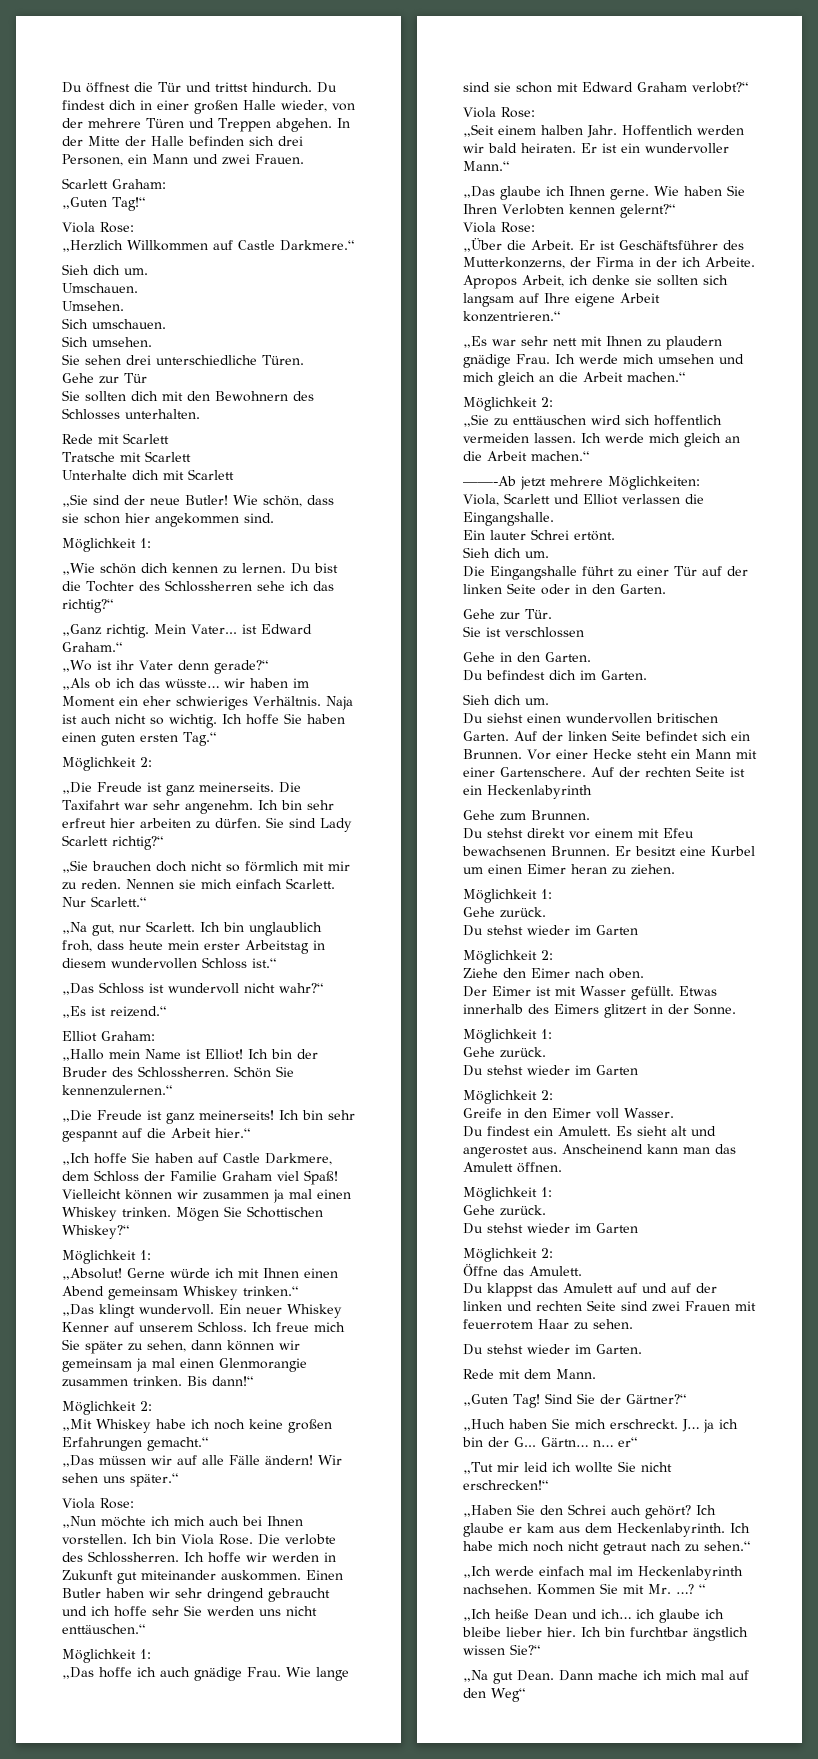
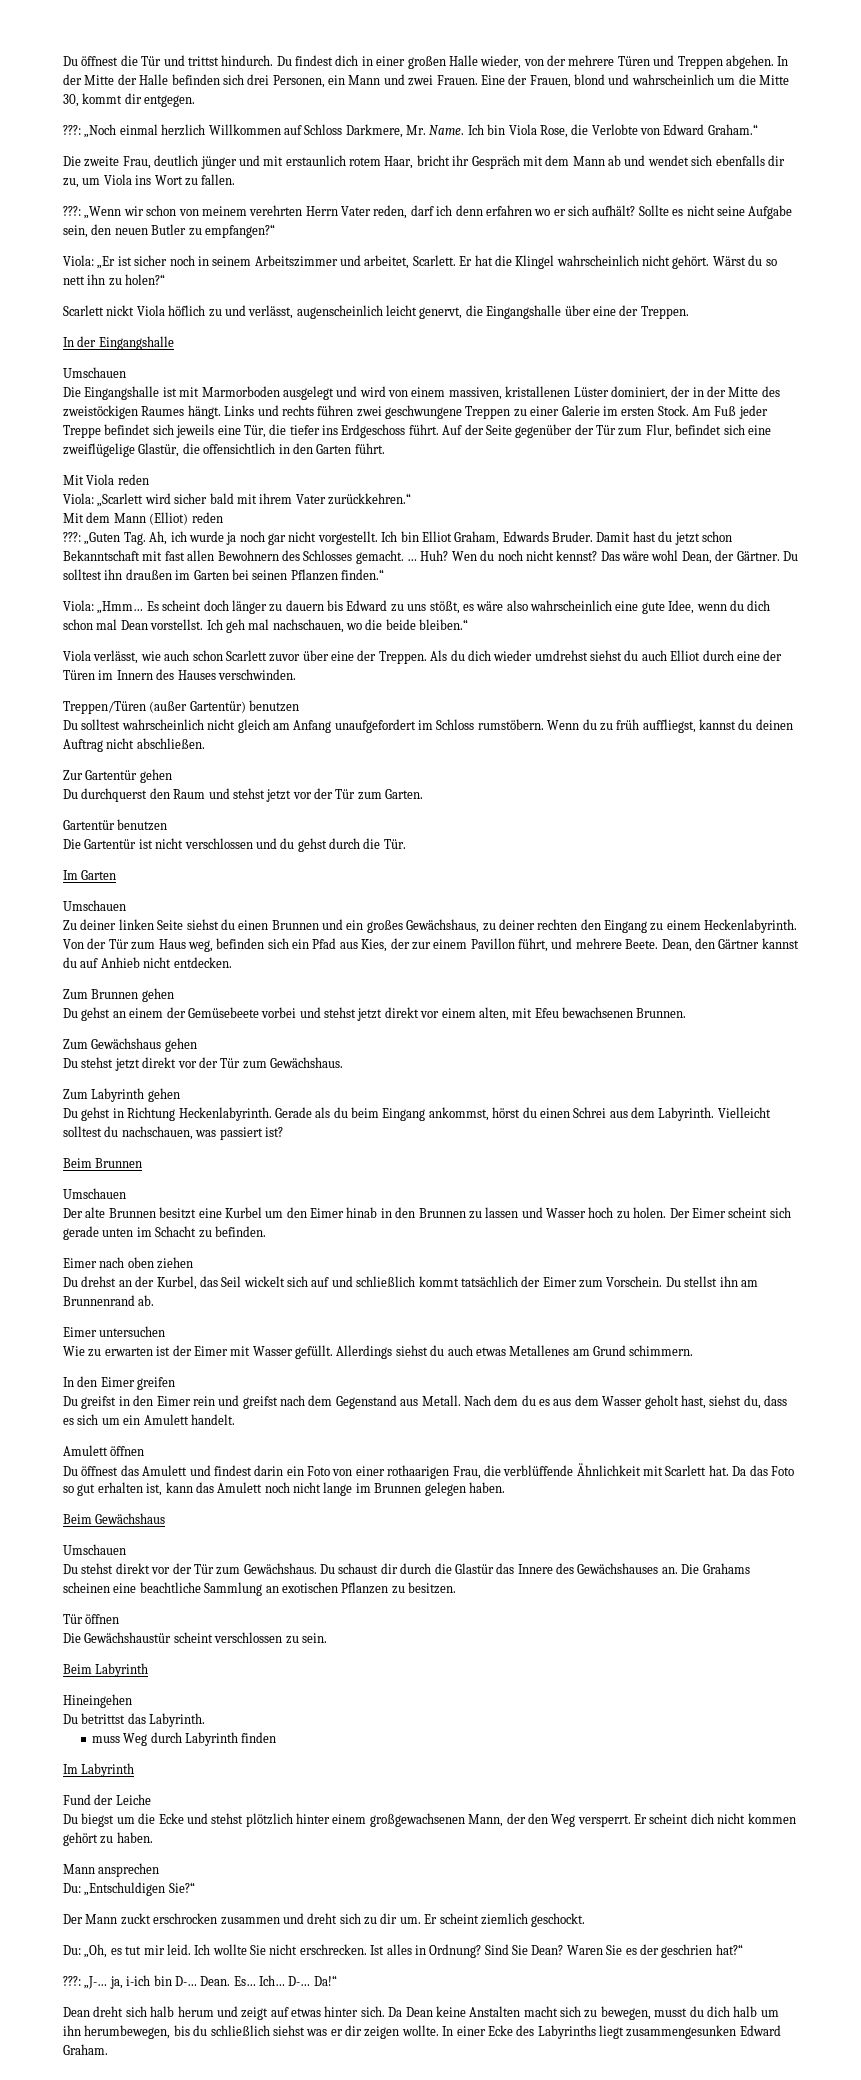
[62,178,166,189] [62,197,145,211] [62,222,134,233] [62,240,354,252] [62,264,148,275] [62,283,138,293] [62,301,124,311] [62,318,166,329] [62,336,152,347] [62,354,304,365] [62,373,147,384] [62,390,314,402] [62,408,200,420] [62,433,169,444] [62,451,191,462] [62,469,234,480] [62,494,334,507] [62,513,274,527] [62,538,151,552] [62,563,338,575] [62,580,334,592] [62,599,113,613] [62,624,312,638] [62,642,122,652] [62,660,268,674] [62,678,309,690] [62,696,353,710] [62,713,345,728] [62,732,216,746] [62,757,152,771] [62,782,301,796] [62,800,334,814] [62,817,352,832] [62,835,163,850] [62,860,350,873] [62,878,335,890] [62,896,146,907] [62,921,322,936] [62,940,325,954] [62,957,276,969] [62,982,323,995] [62,1006,166,1018] [62,1031,155,1042] [62,1049,318,1061] [62,1066,294,1078] [62,1085,172,1096] [62,1110,355,1124] [62,1128,250,1142] [62,1152,332,1165] [62,1170,338,1185] [62,1189,351,1203] [62,1206,323,1221] [62,1225,129,1239] [62,1250,151,1264] [62,1268,338,1280] [62,1286,298,1300] [62,1304,342,1318] [62,1321,345,1333] [62,1339,300,1354] [62,1358,307,1372] [62,1376,253,1387] [62,1401,152,1415] [62,1419,332,1433] [62,1437,208,1451] [62,1455,342,1467] [62,1473,178,1487] [62,1498,134,1509] [62,1516,303,1528] [62,1534,336,1545] [62,1551,336,1563] [62,1570,343,1584] [62,1588,330,1602] [62,1605,317,1617] [62,1624,145,1634] [62,1649,151,1663] [62,1667,349,1681] [463,82,748,93] [463,107,535,118] [463,124,744,138] [463,143,729,154] [463,161,509,171] [463,185,745,200] [463,204,675,218] [463,222,535,233] [463,238,744,252] [463,257,755,269] [463,275,728,289] [463,293,660,307] [463,311,560,322] [463,336,722,350] [463,354,744,368] [463,372,685,386] [463,397,553,411] [463,414,722,427] [463,433,740,447] [463,451,589,461] [463,476,700,490] [463,493,704,506] [463,512,554,526] [463,529,615,541] [463,547,549,558] [463,566,748,580] [463,583,666,595] [463,609,552,620] [463,626,584,638] [463,652,591,662] [463,670,647,681] [463,694,549,705] [463,713,718,724] [463,730,750,741] [463,749,757,760] [463,766,745,777] [463,785,592,799] [463,810,590,821] [463,828,694,839] [462,846,755,857] [463,864,675,875] [463,889,552,903] [463,907,546,918] [463,925,638,936] [463,950,553,964] [463,968,644,979] [463,986,717,1000] [463,1003,736,1018] [463,1029,552,1043] [463,1047,546,1058] [463,1065,638,1076] [463,1090,553,1104] [463,1108,674,1119] [463,1126,716,1137] [463,1144,736,1158] [463,1162,562,1173] [463,1187,552,1201] [463,1205,546,1216] [463,1223,638,1234] [463,1248,553,1262] [463,1264,582,1276] [463,1283,717,1297] [463,1300,756,1312] [463,1319,633,1330] [463,1344,642,1355] [463,1369,596,1379] [463,1393,686,1408] [463,1418,738,1433] [462,1437,637,1447] [463,1461,672,1474] [463,1480,548,1490] [463,1504,716,1519] [463,1523,750,1537] [463,1541,750,1555] [463,1566,743,1580] [463,1583,705,1595] [463,1609,724,1623] [462,1627,748,1641] [463,1644,540,1655] [463,1670,749,1684] [463,1688,525,1702] // Scarlett Graham: // „Guten Tag!“ // Viola Rose: // „Herzlich Willkommen auf Castle Darkmere.“ // Sieh dich um. // Umschauen. // Umsehen. // Sich umschauen. // Sich umsehen. // Sie sehen drei unterschiedliche Türen. // Gehe zur Tür // Sie sollten dich mit den Bewohnern des Schlosses unterhalten. // Rede mit Scarlett // Tratsche mit Scarlett // Unterhalte dich mit Scarlett // „Sie sind der neue Butler! Wie schön, dass sie schon hier angekommen sind. // Möglichkeit 1: // „Wie schön dich kennen zu lernen. Du bist die Tochter des Schlossherren sehe ich das richtig?“ // „Ganz richtig. Mein Vater... ist Edward Graham.“ // „Wo ist ihr Vater denn gerade?“ // „Als ob ich das wüsste… wir haben im Moment ein eher schwieriges Verhältnis. Naja ist auch nicht so wichtig. Ich hoffe Sie haben einen guten ersten Tag.“ // Möglichkeit 2: // „Die Freude ist ganz meinerseits. Die Taxifahrt war sehr angenehm. Ich bin sehr erfreut hier arbeiten zu dürfen. Sie sind Lady Scarlett richtig?“ // „Sie brauchen doch nicht so förmlich mit mir zu reden. Nennen sie mich einfach Scarlett. Nur Scarlett.“ // „Na gut, nur Scarlett. Ich bin unglaublich froh, dass heute mein erster Arbeitstag in diesem wundervollen Schloss ist.“ // „Das Schloss ist wundervoll nicht wahr?“ // „Es ist reizend.“ // Elliot Graham: // „Hallo mein Name ist Elliot! Ich bin der Bruder des Schlossherren. Schön Sie kennenzulernen.“ // „Die Freude ist ganz meinerseits! Ich bin sehr gespannt auf die Arbeit hier.“ // „Ich hoffe Sie haben auf Castle Darkmere, dem Schloss der Familie Graham viel Spaß! Vielleicht können wir zusammen ja mal einen Whiskey trinken. Mögen Sie Schottischen Whiskey?“ // Möglichkeit 1: // „Absolut! Gerne würde ich mit Ihnen einen Abend gemeinsam Whiskey trinken.“ // „Das klingt wundervoll. Ein neuer Whiskey Kenner auf unserem Schloss. Ich freue mich Sie später zu sehen, dann können wir gemeinsam ja mal einen Glenmorangie zusammen trinken. Bis dann!“ // Möglichkeit 2: // „Mit Whiskey habe ich noch keine großen Erfahrungen gemacht.“ // „Das müssen wir auf alle Fälle ändern! Wir sehen uns später.“ // Viola Rose: // „Nun möchte ich mich auch bei Ihnen vorstellen. Ich bin Viola Rose. Die verlobte des Schlossherren. Ich hoffe wir werden in Zukunft gut miteinander auskommen. Einen Butler haben wir sehr dringend gebraucht und ich hoffe sehr Sie werden uns nicht enttäuschen.“ // Möglichkeit 1: // „Das hoffe ich auch gnädige Frau. Wie lange sind sie schon mit Edward Graham verlobt?“ // Viola Rose: // „Seit einem halben Jahr. Hoffentlich werden wir bald heiraten. Er ist ein wundervoller Mann.“ // „Das glaube ich Ihnen gerne. Wie haben Sie Ihren Verlobten kennen gelernt?“ // Viola Rose: // „Über die Arbeit. Er ist Geschäftsführer des Mutterkonzerns, der Firma in der ich Arbeite. Apropos Arbeit, ich denke sie sollten sich langsam auf Ihre eigene Arbeit konzentrieren.“ // „Es war sehr nett mit Ihnen zu plaudern gnädige Frau. Ich werde mich umsehen und mich gleich an die Arbeit machen.“ // Möglichkeit 2: // „Sie zu enttäuschen wird sich hoffentlich vermeiden lassen. Ich werde mich gleich an die Arbeit machen.“ // ——-Ab jetzt mehrere Möglichkeiten: // Viola, Scarlett und Elliot verlassen die Eingangshalle. // Ein lauter Schrei ertönt. // Sieh dich um. // Die Eingangshalle führt zu einer Tür auf der linken Seite oder in den Garten. // Gehe zur Tür. // Sie ist verschlossen // Gehe in den Garten. // Du befindest dich im Garten. // Sieh dich um. // Du siehst einen wundervollen britischen Garten. Auf der linken Seite befindet sich ein Brunnen. Vor einer Hecke steht ein Mann mit einer Gartenschere. Auf der rechten Seite ist ein Heckenlabyrinth // Gehe zum Brunnen. // Du stehst direkt vor einem mit Efeu bewachsenen Brunnen. Er besitzt eine Kurbel um einen Eimer heran zu ziehen. // Möglichkeit 1: // Gehe zurück. // Du stehst wieder im Garten // Möglichkeit 2: // Ziehe den Eimer nach oben. // Der Eimer ist mit Wasser gefüllt. Etwas innerhalb des Eimers glitzert in der Sonne. // Möglichkeit 1: // Gehe zurück. // Du stehst wieder im Garten // Möglichkeit 2: // Greife in den Eimer voll Wasser. // Du findest ein Amulett. Es sieht alt und angerostet aus. Anscheinend kann man das Amulett öffnen. // Möglichkeit 1: // Gehe zurück. // Du stehst wieder im Garten // Möglichkeit 2: // Öffne das Amulett. // Du klappst das Amulett auf und auf der linken und rechten Seite sind zwei Frauen mit feuerrotem Haar zu sehen. // Du stehst wieder im Garten. // Rede mit dem Mann. // „Guten Tag! Sind Sie der Gärtner?“ // „Huch haben Sie mich erschreckt. J… ja ich bin der G... Gärtn… n… er“ // „Tut mir leid ich wollte Sie nicht erschrecken!“ // „Haben Sie den Schrei auch gehört? Ich glaube er kam aus dem Heckenlabyrinth. Ich habe mich noch nicht getraut nach zu sehen.“ // „Ich werde einfach mal im Heckenlabyrinth nachsehen. Kommen Sie mit Mr. …? “ // „Ich heiße Dean und ich… ich glaube ich bleibe lieber hier. Ich bin furchtbar ängstlich wissen Sie?“ // „Na gut Dean. Dann mache ich mich mal auf den Weg“ -> [480,74,789,88] [63,93,196,107] [63,124,758,138] [63,155,785,169] [63,174,236,188] [63,205,793,219] [63,224,275,238] [63,255,777,269] [63,274,166,286] [63,305,689,319] [63,336,174,350] [63,367,126,378] [63,386,780,400] [63,405,768,419] [63,424,771,438] [63,443,385,457] [63,474,149,485] [63,493,411,507] [63,512,223,525] [63,531,732,545] [63,550,798,564] [63,569,384,581] [63,600,771,614] [63,619,469,633] [63,650,783,664] [63,669,296,680] [63,700,300,714] [63,719,793,733] [63,738,205,752] [63,769,172,783] [63,788,424,802] [63,819,168,831] [63,838,406,852] [63,870,117,880] [63,900,126,911] [63,919,798,933] [63,938,799,952] [63,957,232,968] [63,988,174,1002] [63,1007,687,1021] [63,1038,197,1052] [63,1057,343,1071] [63,1088,180,1102] [63,1107,771,1121] [63,1126,283,1140] [63,1158,143,1168] [63,1188,126,1199] [63,1207,791,1219] [63,1226,266,1240] [63,1257,194,1269] [63,1276,758,1290] [63,1295,155,1306] [63,1326,166,1337] [63,1345,694,1359] [63,1376,176,1390] [63,1395,787,1409] [63,1414,235,1425] [63,1445,145,1456] [63,1463,794,1479] [63,1482,505,1496] [63,1513,166,1524] [63,1544,126,1555] [63,1563,750,1575] [63,1582,456,1596] [63,1614,120,1624] [63,1632,327,1644] [63,1663,149,1677] [63,1694,132,1708] [63,1713,206,1727] [91,1732,277,1746] [63,1763,135,1777] [63,1794,151,1805] [63,1813,796,1827] [63,1832,153,1846] [63,1863,160,1877] [63,1882,195,1896] [63,1913,586,1927] [63,1944,743,1958] [63,1975,337,1989] [63,2006,779,2020] [63,2025,781,2039] [63,2044,108,2055] Eine der Frauen, blond und wahrscheinlich um die Mitte 30, kommt dir entgegen. // ???: „Noch einmal herzlich Willkommen auf Schloss Darkmere, Mr. Name. Ich bin Viola Rose, die Verlobte von Edward Graham.“ // Die zweite Frau, deutlich jünger und mit erstaunlich rotem Haar, bricht ihr Gespräch mit dem Mann ab und wendet sich ebenfalls dir zu, um Viola ins Wort zu fallen. // ???: „Wenn wir schon von meinem verehrten Herrn Vater reden, darf ich denn erfahren wo er sich aufhält? Sollte es nicht seine Aufgabe sein, den neuen Butler zu empfangen?“ // Viola: „Er ist sicher noch in seinem Arbeitszimmer und arbeitet, Scarlett. Er hat die Klingel wahrscheinlich nicht gehört. Wärst du so nett ihn zu holen?“ // Scarlett nickt Viola höflich zu und verlässt, augenscheinlich leicht genervt, die Eingangshalle über eine der Treppen. // In der Eingangshalle // Umschauen // Die Eingangshalle ist mit Marmorboden ausgelegt und wird von einem massiven, kristallenen Lüster dominiert, der in der Mitte des zweistöckigen Raumes hängt. Links und rechts führen zwei geschwungene Treppen zu einer Galerie im ersten Stock. Am Fuß jeder Treppe befindet sich jeweils eine Tür, die tiefer ins Erdgeschoss führt. Auf der Seite gegenüber der Tür zum Flur, befindet sich eine zweiflügelige Glastür, die offensichtlich in den Garten führt. // Mit Viola reden // Viola: „Scarlett wird sicher bald mit ihrem Vater zurückkehren.“ // Mit dem Mann (Elliot) reden // ???: „Guten Tag. Ah, ich wurde ja noch gar nicht vorgestellt. Ich bin Elliot Graham, Edwards Bruder. Damit hast du jetzt schon Bekanntschaft mit fast allen Bewohnern des Schlosses gemacht. … Huh? Wen du noch nicht kennst? Das wäre wohl Dean, der Gärtner. Du solltest ihn draußen im Garten bei seinen Pflanzen finden.“ // Viola: „Hmm… Es scheint doch länger zu dauern bis Edward zu uns stößt, es wäre also wahrscheinlich eine gute Idee, wenn du dich schon mal Dean vorstellst. Ich geh mal nachschauen, wo die beide bleiben.“ // Viola verlässt, wie auch schon Scarlett zuvor über eine der Treppen. Als du dich wieder umdrehst siehst du auch Elliot durch eine der Türen im Innern des Hauses verschwinden. // Treppen/Türen (außer Gartentür) benutzen // Du solltest wahrscheinlich nicht gleich am Anfang unaufgefordert im Schloss rumstöbern. Wenn du zu früh auffliegst, kannst du deinen Auftrag nicht abschließen. // Zur Gartentür gehen // Du durchquerst den Raum und stehst jetzt vor der Tür zum Garten. // Gartentür benutzen // Die Gartentür ist nicht verschlossen und du gehst durch die Tür. // Im Garten // Umschauen // Zu deiner linken Seite siehst du einen Brunnen und ein großes Gewächshaus, zu deiner rechten den Eingang zu einem Heckenlabyrinth. Von der Tür zum Haus weg, befinden sich ein Pfad aus Kies, der zur einem Pavillon führt, und mehrere Beete. Dean, den Gärtner kannst du auf Anhieb nicht entdecken. // Zum Brunnen gehen // Du gehst an einem der Gemüsebeete vorbei und stehst jetzt direkt vor einem alten, mit Efeu bewachsenen Brunnen. // Zum Gewächshaus gehen // Du stehst jetzt direkt vor der Tür zum Gewächshaus. // Zum Labyrinth gehen // Du gehst in Richtung Heckenlabyrinth. Gerade als du beim Eingang ankommst, hörst du einen Schrei aus dem Labyrinth. Vielleicht solltest du nachschauen, was passiert ist? // Beim Brunnen // Umschauen // Der alte Brunnen besitzt eine Kurbel um den Eimer hinab in den Brunnen zu lassen und Wasser hoch zu holen. Der Eimer scheint sich gerade unten im Schacht zu befinden. // Eimer nach oben ziehen // Du drehst an der Kurbel, das Seil wickelt sich auf und schließlich kommt tatsächlich der Eimer zum Vorschein. Du stellst ihn am Brunnenrand ab. // Eimer untersuchen // Wie zu erwarten ist der Eimer mit Wasser gefüllt. Allerdings siehst du auch etwas Metallenes am Grund schimmern. // In den Eimer greifen // Du greifst in den Eimer rein und greifst nach dem Gegenstand aus Metall. Nach dem du es aus dem Wasser geholt hast, siehst du, dass es sich um ein Amulett handelt. // Amulett öffnen // Du öffnest das Amulett und findest darin ein Foto von einer rothaarigen Frau, die verblüffende Ähnlichkeit mit Scarlett hat. Da das Foto so gut erhalten ist, kann das Amulett noch nicht lange im Brunnen gelegen haben. // Beim Gewächshaus // Umschauen // Du stehst direkt vor der Tür zum Gewächshaus. Du schaust dir durch die Glastür das Innere des Gewächshauses an. Die Grahams scheinen eine beachtliche Sammlung an exotischen Pflanzen zu besitzen. // Tür öffnen // Die Gewächshaustür scheint verschlossen zu sein. // Beim Labyrinth // Hineingehen // Du betrittst das Labyrinth. // muss Weg durch Labyrinth finden // Im Labyrinth // Fund der Leiche // Du biegst um die Ecke und stehst plötzlich hinter einem großgewachsenen Mann, der den Weg versperrt. Er scheint dich nicht kommen gehört zu haben. // Mann ansprechen // Du: „Entschuldigen Sie?“ // Der Mann zuckt erschrocken zusammen und dreht sich zu dir um. Er scheint ziemlich geschockt. // Du: „Oh, es tut mir leid. Ich wollte Sie nicht erschrecken. Ist alles in Ordnung? Sind Sie Dean? Waren Sie es der geschrien hat?“ // ???: „J-… ja, i-ich bin D-… Dean. Es… Ich… D-… Da!“ // Dean dreht sich halb herum und zeigt auf etwas hinter sich. Da Dean keine Anstalten macht sich zu bewegen, musst du dich halb um ihn herumbewegen, bis du schließlich siehst was er dir zeigen wollte. In einer Ecke des Labyrinths liegt zusammengesunken Edward Graham.

